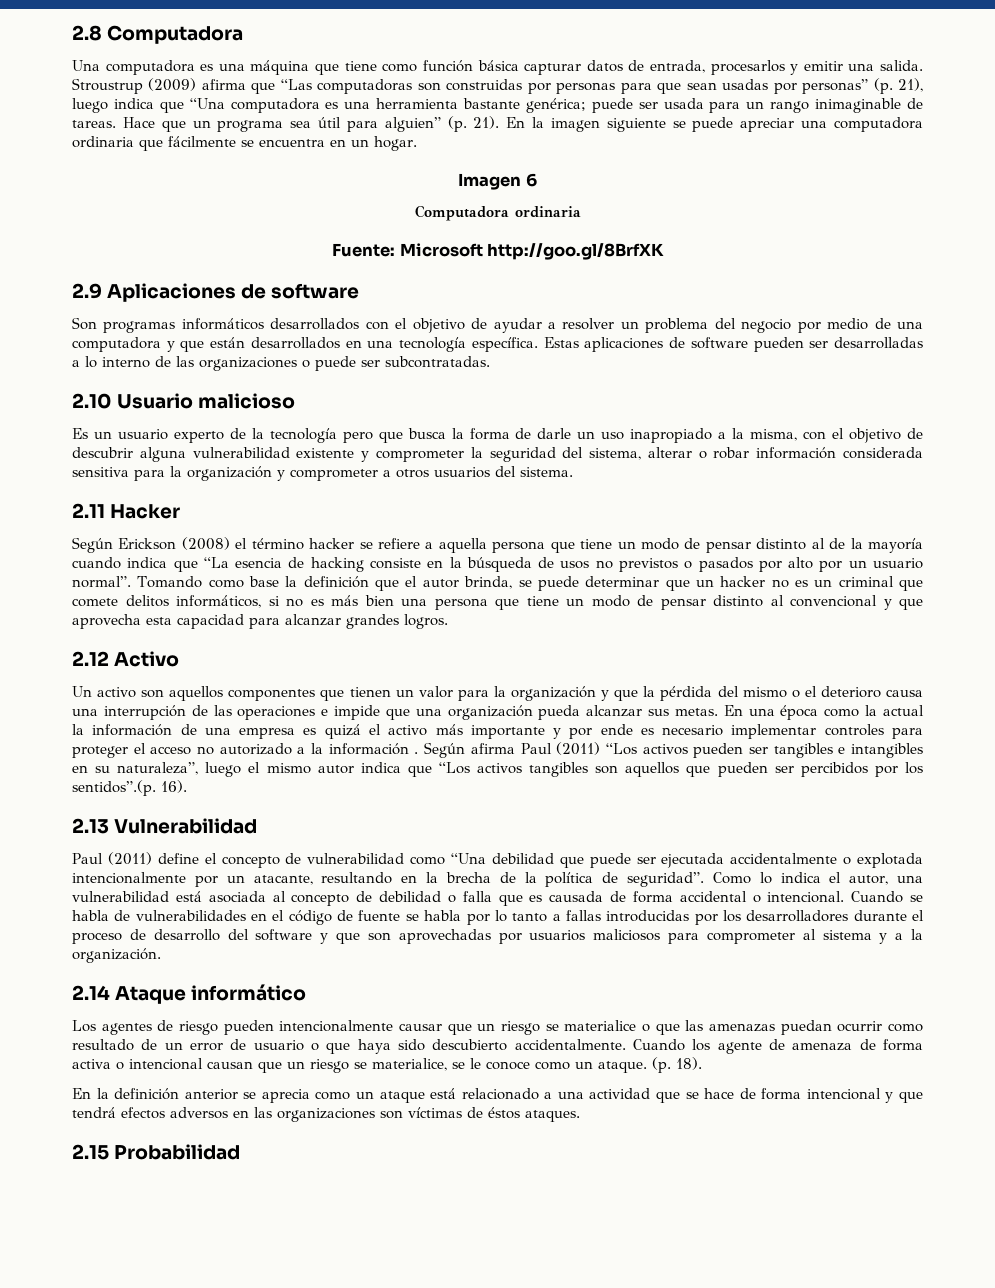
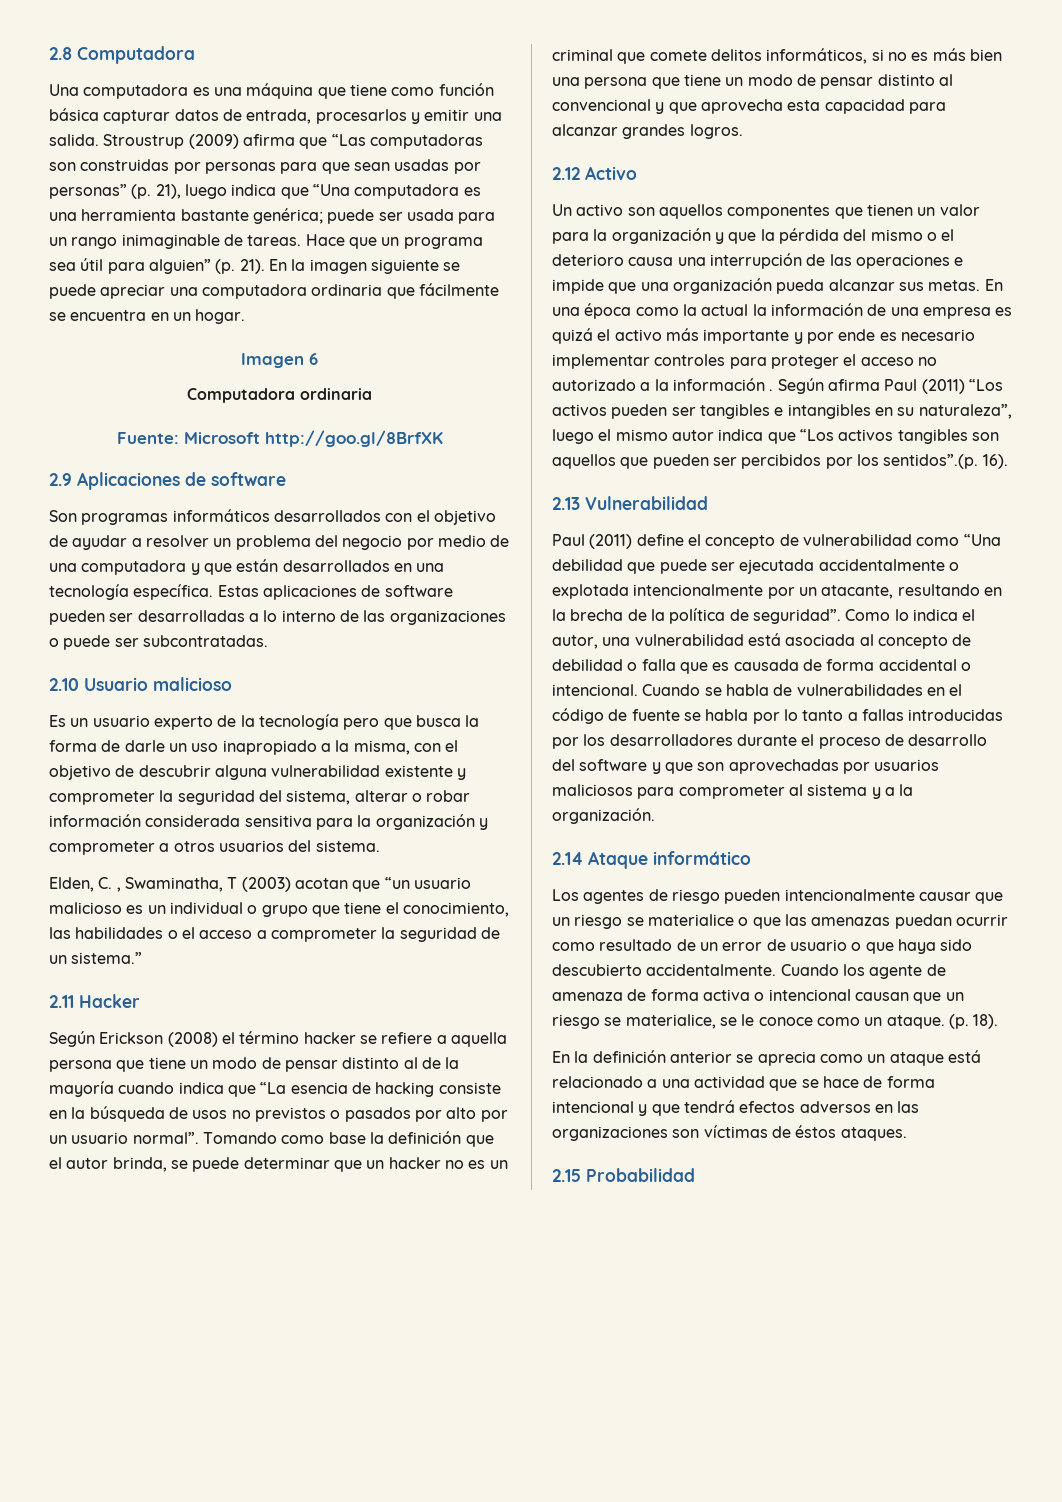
(573, 472) none -> [49,877,471,892] [49,902,509,917] [49,927,500,942] [49,952,143,964] // Elden, C. , Swaminatha, T (2003) acotan que “un usuario malicioso es un individual o grupo que tiene el conocimiento, las habilidades o el acceso a comprometer la seguridad de un sistema.”

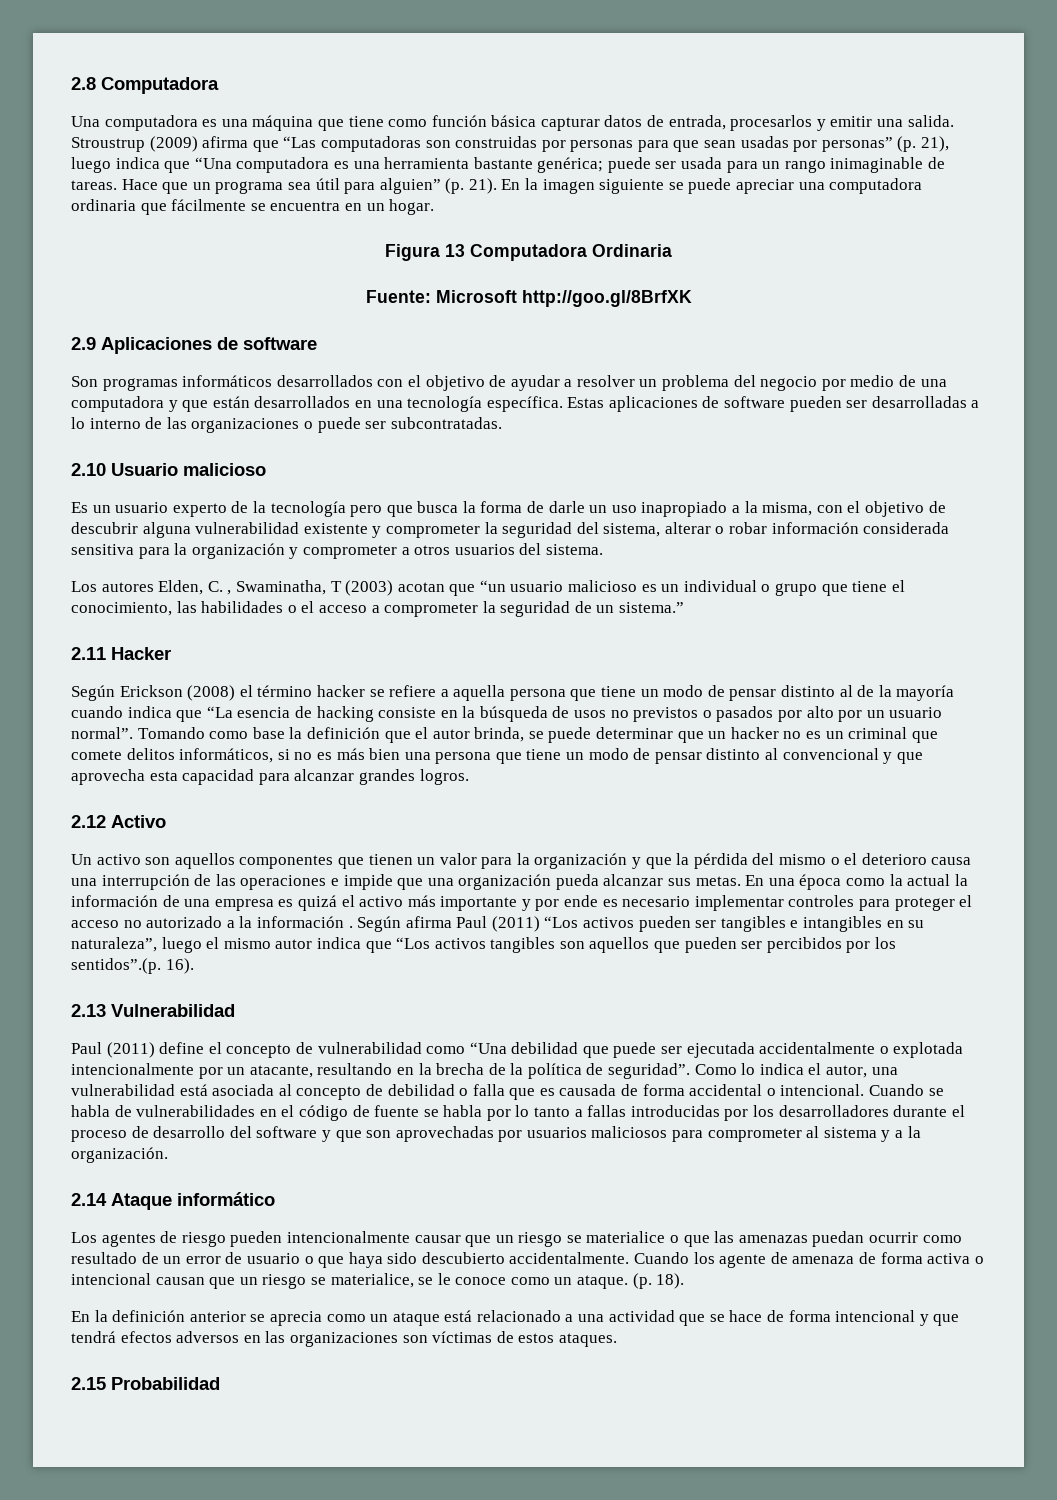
[241,353,318,368] [187,388,372,403] Imagen 6 // Computadora ordinaria -> [385,244,672,261] Figura 13 Computadora Ordinaria
(380, 846) none -> [71,581,154,592] Los autores
[795,1125,837,1138] éstos -> [518,1333,555,1343] estos

